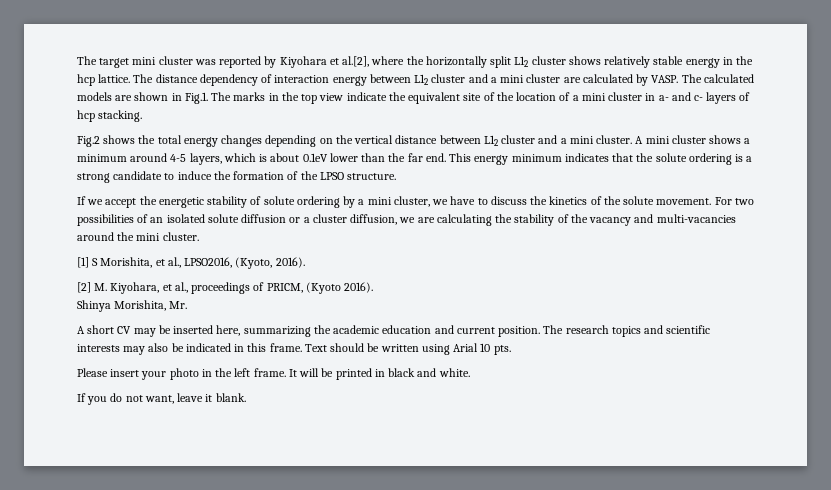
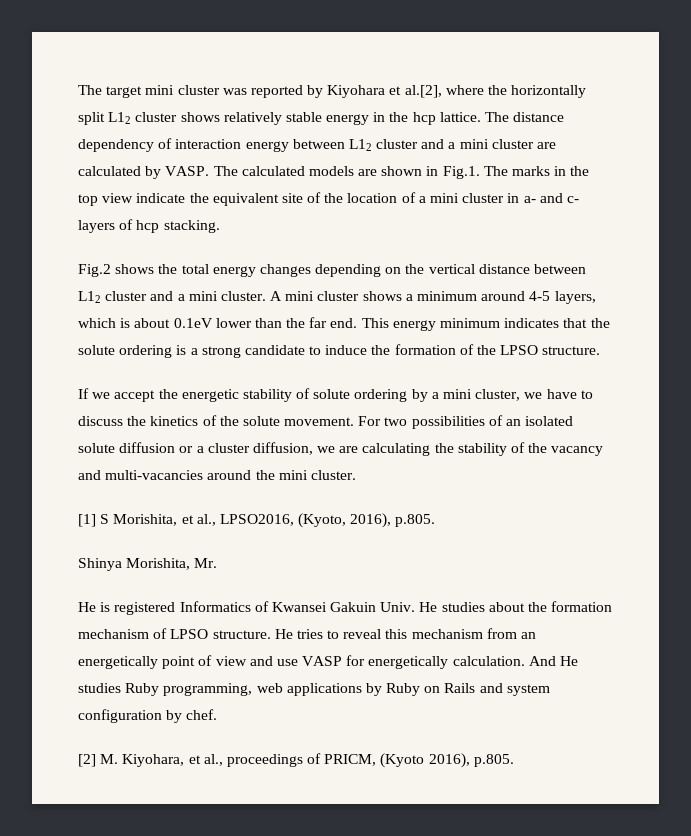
[275,257,305,268] 2016). -> [350,513,436,528] [78,558,218,571] [78,601,613,615] [78,628,537,639] [78,655,579,669] [78,683,550,696] [78,709,218,723] 2016), p.805. // Shinya Morishita, Mr. // He is registered Informatics of Kwansei Gakuin Univ. He studies about the formation mechanism of LPSO structure. He tries to reveal this mechanism from an energetically point of view and use VASP for energetically calculation. And He studies Ruby programming, web applications by Ruby on Rails and system configuration by chef.
[344,282,374,293] [77,300,188,312] [77,325,711,337] [77,343,511,355] [77,368,470,380] [77,393,246,405] 2016). // Shinya Morishita, Mr. // A short CV may be inserted here, summarizing the academic education and current position. The research topics and scientific interests may also be indicated in this frame. Text should be written using Arial 10 pts. // Please insert your photo in the left frame. It will be printed in black and white. // If you do not want, leave it blank. -> [428,753,514,768] 2016), p.805.

